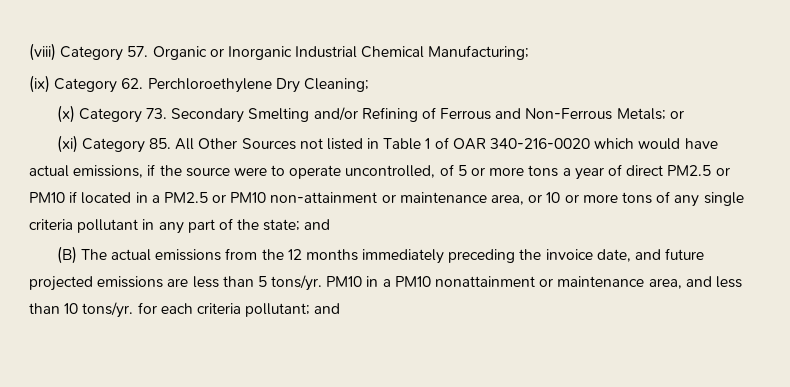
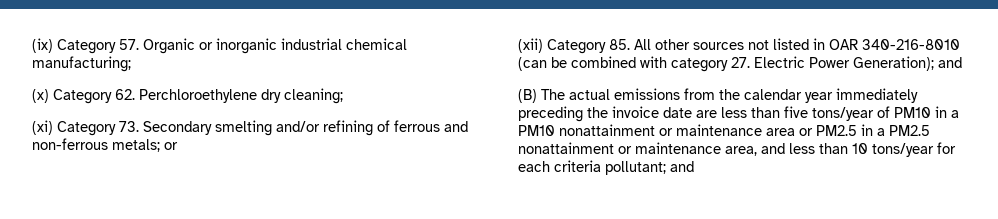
[29,43,56,61] (viii) -> [32,38,53,53] (ix)
[227,45,530,60] [29,75,369,93] [56,105,666,123] Inorganic Industrial Chemical Manufacturing; // (ix) Category 62. Perchloroethylene Dry Cleaning; // (x) Category 73. Secondary Smelting and/or Refining of Ferrous and Non-Ferrous Metals; -> [216,38,407,54] [32,56,131,72] [32,88,343,104] [32,120,468,136] [32,138,160,152] inorganic industrial chemical manufacturing; // (x) Category 62. Perchloroethylene dry cleaning; // (xi) Category 73. Secondary smelting and/or refining of ferrous and non-ferrous metals;
[56,135,78,153] (xi) -> [518,38,543,53] (xii)
[198,138,296,150] Other Sources -> [655,39,744,50] other sources
[383,137,718,150] [29,164,730,180] [29,191,744,207] [29,218,301,234] Table 1 of OAR 340-216-0020 which would have actual emissions, if the source were to operate uncontrolled, of 5 or more tons a year of direct PM2.5 or PM10 if located in a PM2.5 or PM10 non-attainment or maintenance area, or 10 or more tons of any single criteria pollutant in any part of the state; -> [829,39,960,50] [518,56,934,72] OAR 340-216-8010 (can be combined with category 27. Electric Power Generation);
[287,249,358,261] 12 months -> [744,89,833,103] calendar year
[596,248,705,262] [29,275,323,291] date, and future projected emissions are less than 5 tons/yr. -> [663,106,890,121] date are less than five tons/year of
(645, 281) none -> [766,124,930,136] [518,142,721,154] area or PM2.5 in a PM2.5 nonattainment or maintenance
[82,302,134,318] tons/yr. -> [872,143,934,157] tons/year

